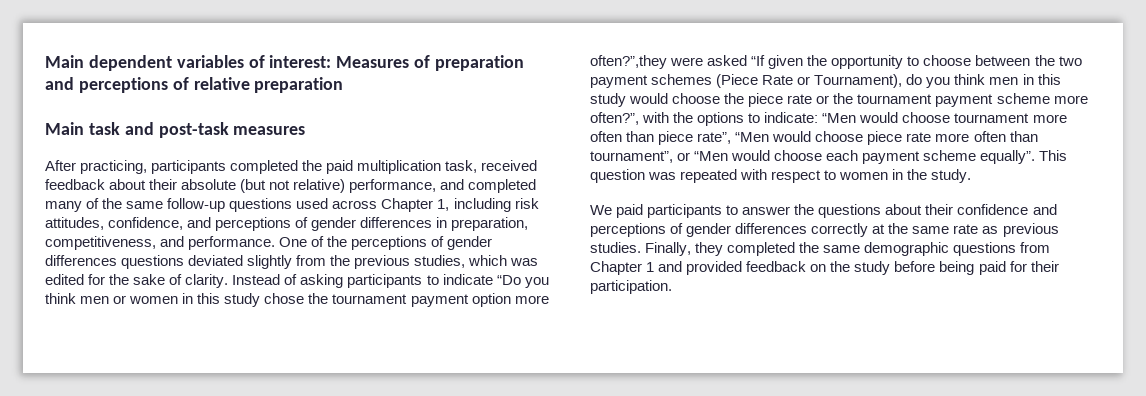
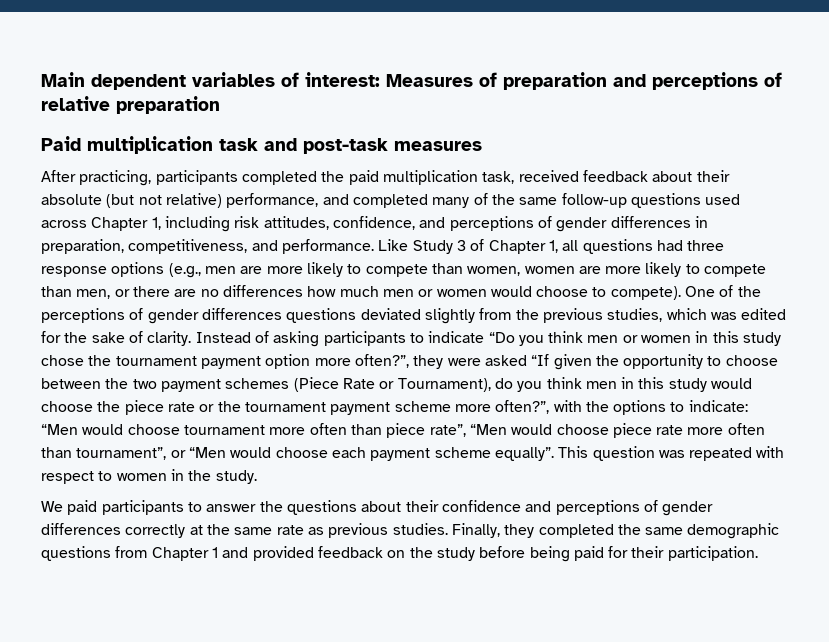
[45,122,84,135] Main -> [41,136,213,154] Paid multiplication
(276, 243) none -> [378,239,725,254] [41,262,767,278] [41,285,681,300] Like Study 3 of Chapter 1, all questions had three response options (e.g., men are more likely to compete than women, women are more likely to compete than men, or there are no differences how much men or women would choose to compete).
[590,55,667,69] often?”,they -> [354,354,444,369] often?”, they

